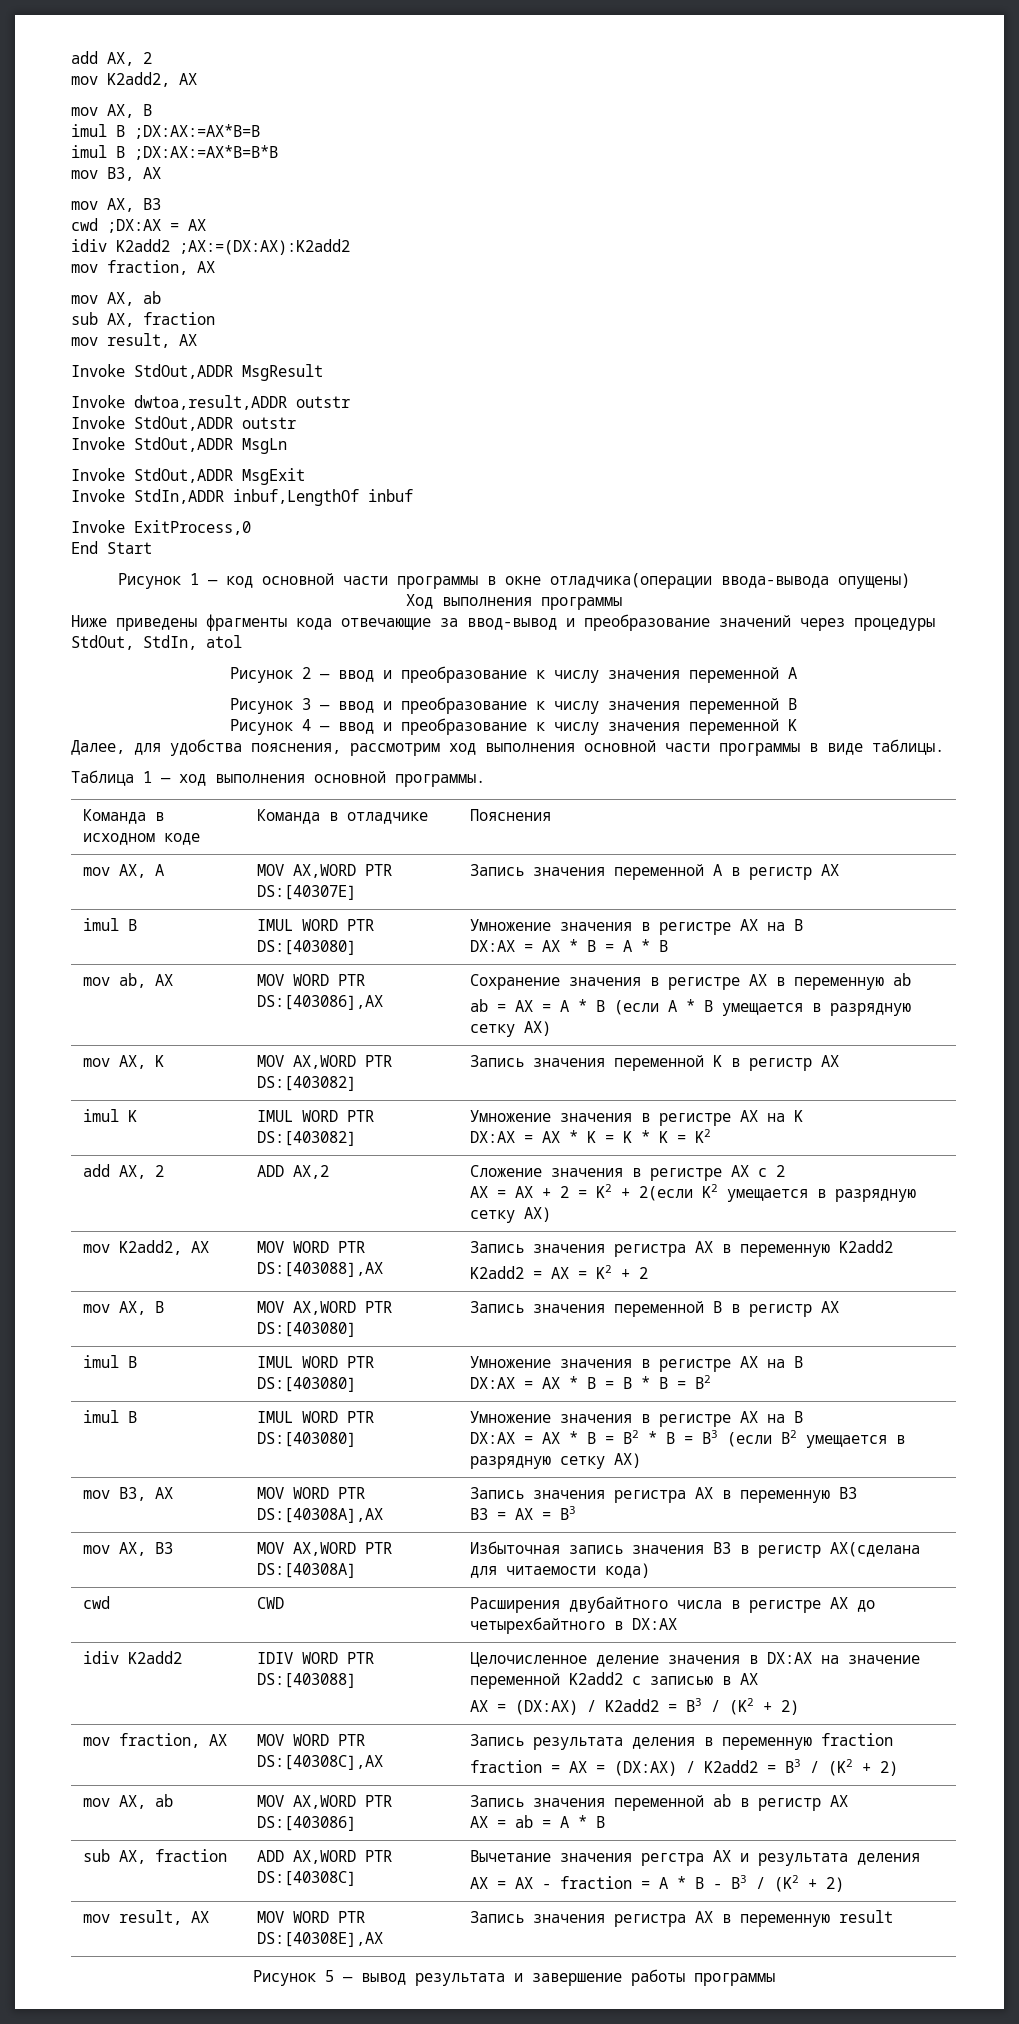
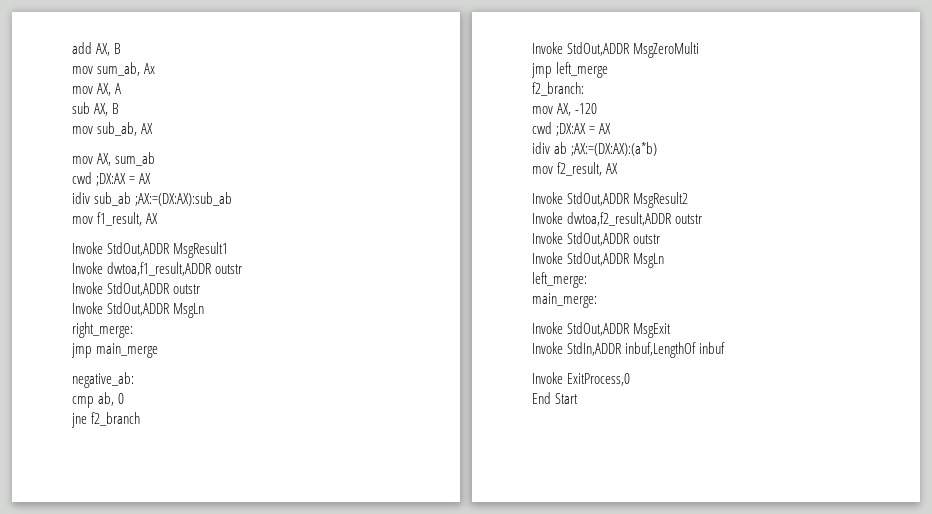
[71,51,152,66] [71,72,197,87] [71,104,152,118] [71,124,260,139] [71,145,278,160] [71,167,161,181] [71,198,161,212] [71,218,206,233] [71,239,350,255] [71,260,215,275] [71,291,161,306] [71,312,215,327] [71,333,197,348] [71,364,323,381] [71,395,350,410] [71,416,296,431] [71,437,287,454] add AX, 2 // mov K2add2, AX // mov AX, B // imul B ;DX:AX:=AX*B=B // imul B ;DX:AX:=AX*B=B*B // mov B3, AX // mov AX, B3 // cwd ;DX:AX = AX // idiv K2add2 ;AX:=(DX:AX):K2add2 // mov fraction, AX // mov AX, ab // sub AX, fraction // mov result, AX // Invoke StdOut,ADDR MsgResult // Invoke dwtoa,result,ADDR outstr // Invoke StdOut,ADDR outstr // Invoke StdOut,ADDR MsgLn -> [72,42,122,56] [72,62,156,76] [72,83,122,96] [72,102,120,116] [72,122,154,136] [72,152,156,166] [72,172,152,186] [72,192,233,206] [72,212,159,226] [72,242,229,258] [72,262,243,276] [72,282,201,296] [72,302,205,318] [72,322,133,338] [71,343,159,358] [72,372,134,388] [72,392,125,408] [71,412,141,428] [532,42,700,58] [531,62,609,78] [532,82,584,96] [532,103,598,116] [532,122,612,136] [532,142,658,156] [532,162,619,176] [532,192,689,208] [532,212,703,226] [532,232,661,246] [532,252,665,268] [532,272,587,288] [532,293,597,308] add AX, B // mov sum_ab, Ax // mov AX, A // sub AX, B // mov sub_ab, AX // mov AX, sum_ab // cwd ;DX:AX = AX // idiv sub_ab ;AX:=(DX:AX):sub_ab // mov f1_result, AX // Invoke StdOut,ADDR MsgResult1 // Invoke dwtoa,f1_result,ADDR outstr // Invoke StdOut,ADDR outstr // Invoke StdOut,ADDR MsgLn // right_merge: // jmp main_merge // negative_ab: // cmp ab, 0 // jne f2_branch // Invoke StdOut,ADDR MsgZeroMulti // jmp left_merge // f2_branch: // mov AX, -120 // cwd ;DX:AX = AX // idiv ab ;AX:=(DX:AX):(a*b) // mov f2_result, AX // Invoke StdOut,ADDR MsgResult2 // Invoke dwtoa,f2_result,ADDR outstr // Invoke StdOut,ADDR outstr // Invoke StdOut,ADDR MsgLn // left_merge: // main_merge:
[117,573,910,589] [405,594,622,610] [71,614,935,631] [71,635,242,650] [230,666,797,683] [230,697,797,714] [230,718,797,735] [71,739,944,756] [71,770,485,787] [82,809,164,824] [82,833,200,845] [256,809,428,824] [469,809,551,821] [82,864,164,878] [256,864,392,878] [256,885,356,900] [469,864,839,880] [82,918,137,931] [256,919,374,931] [256,940,356,955] [469,919,803,935] [469,939,668,952] [82,973,173,988] [256,974,365,986] [256,995,383,1010] [469,973,911,990] [469,999,911,1016] [469,1021,551,1037] [82,1055,164,1069] [256,1055,392,1069] [256,1076,356,1091] [469,1055,839,1071] [82,1109,137,1122] [256,1110,374,1122] [256,1131,356,1146] [469,1110,803,1126] [469,1129,711,1143] [82,1164,164,1179] [256,1165,329,1179] [469,1165,785,1181] [469,1184,916,1202] [469,1207,551,1223] [82,1240,209,1255] [256,1241,365,1253] [256,1262,383,1277] [469,1240,893,1257] [469,1265,648,1279] [82,1301,164,1315] [256,1301,392,1315] [256,1322,356,1337] [469,1301,839,1317] [82,1355,137,1368] [256,1356,374,1368] [256,1377,356,1392] [469,1356,803,1372] [469,1375,711,1389] [82,1410,137,1423] [256,1411,374,1423] [256,1432,356,1447] [469,1411,803,1427] [469,1430,905,1448] [469,1453,641,1469] [82,1487,173,1501] [256,1487,365,1499] [256,1508,383,1523] [469,1487,857,1503] [469,1506,576,1520] [82,1542,173,1556] [256,1542,392,1556] [256,1563,356,1578] [469,1541,920,1558] [469,1563,650,1578] [82,1596,110,1609] [256,1597,284,1609] [469,1596,875,1613] [469,1617,677,1634] [82,1651,182,1664] [256,1652,374,1664] [256,1673,356,1688] [469,1652,920,1667] [469,1672,758,1689] [469,1698,799,1715] [82,1733,227,1748] [256,1734,365,1746] [256,1755,383,1770] [469,1733,893,1750] [469,1759,898,1776] [82,1794,173,1809] [256,1795,392,1809] [256,1816,356,1831] [469,1794,848,1811] [469,1815,605,1828] [82,1849,227,1864] [256,1850,392,1864] [256,1871,356,1886] [469,1850,920,1866] [469,1875,844,1892] [82,1910,209,1925] [256,1911,365,1923] [256,1932,383,1947] [469,1910,893,1927] [252,1969,775,1986] // Рисунок 1 — код основной части программы в окне отладчика(операции ввода-вывода опущены) // Ход выполнения программы // Ниже приведены фрагменты кода отвечающие за ввод-вывод и преобразование значений через процедуры StdOut, StdIn, atol // Рисунок 2 — ввод и преобразование к числу значения переменной А // Рисунок 3 — ввод и преобразование к числу значения переменной B // Рисунок 4 — ввод и преобразование к числу значения переменной K // Далее, для удобства пояснения, рассмотрим ход выполнения основной части программы в виде таблицы. // Таблица 1 — ход выполнения основной программы. // Команда в исходном коде | Команда в отладчике | Пояснения // mov AX, A | MOV AX,WORD PTR DS:[40307E] | Запись значения переменной А в регистр АХ // imul B | IMUL WORD PTR DS:[403080] | Умножение значения в регистре АХ на В // DX:AX = AX * B = A * B // mov ab, AX | MOV WORD PTR DS:[403086],AX | Сохранение значения в регистре AX в переменную ab // ab = AX = A * B (если A * B умещается в разрядную сетку AX) // mov AX, K | MOV AX,WORD PTR DS:[403082] | Запись значения переменной K в регистр АХ // imul K | IMUL WORD PTR DS:[403082] | Умножение значения в регистре AX на K // DX:AX = AX * K = K * K = K2 // add AX, 2 | ADD AX,2 | Сложение значения в регистре AX с 2 // AX = AX + 2 = K2 + 2(если K2 умещается в разрядную сетку AX) // mov K2add2, AX | MOV WORD PTR DS:[403088],AX | Запись значения регистра AX в переменную K2add2 // K2add2 = AX = K2 + 2 // mov AX, B | MOV AX,WORD PTR DS:[403080] | Запись значения переменной B в регистр АХ // imul B | IMUL WORD PTR DS:[403080] | Умножение значения в регистре AX на B // DX:AX = AX * B = B * B = B2 // imul B | IMUL WORD PTR DS:[403080] | Умножение значения в регистре AX на B // DX:AX = AX * B = B2 * B = B3 (если B2 умещается в разрядную сетку AX) // mov B3, AX | MOV WORD PTR DS:[40308A],AX | Запись значения регистра AX в переменную B3 // B3 = AX = B3 // mov AX, B3 | MOV AX,WORD PTR DS:[40308A] | Избыточная запись значения B3 в регистр АХ(сделана для читаемости кода) // cwd | CWD | Расширения двубайтного числа в регистре АХ до четырехбайтного в DX:AX // idiv K2add2 | IDIV WORD PTR DS:[403088] | Целочисленное деление значения в DX:AX на значение переменной K2add2 c записью в АХ // AX = (DX:AX) / K2add2 = B3 / (K2 + 2) // mov fraction, AX | MOV WORD PTR DS:[40308C],AX | Запись результата деления в переменную fraction // fraction = AX = (DX:AX) / K2add2 = B3 / (K2 + 2) // mov AX, ab | MOV AX,WORD PTR DS:[403086] | Запись значения переменной ab в регистр АХ // AX = ab = A * B // sub AX, fraction | ADD AX,WORD PTR DS:[40308C] | Вычетание значения регстра АХ и результата деления // AX = AX - fraction = A * B - B3 / (K2 + 2) // mov result, AX | MOV WORD PTR DS:[40308E],AX | Запись значения регистра АХ в переменную result // Рисунок 5 — вывод результата и завершение работы программы -> (579, 398) none

